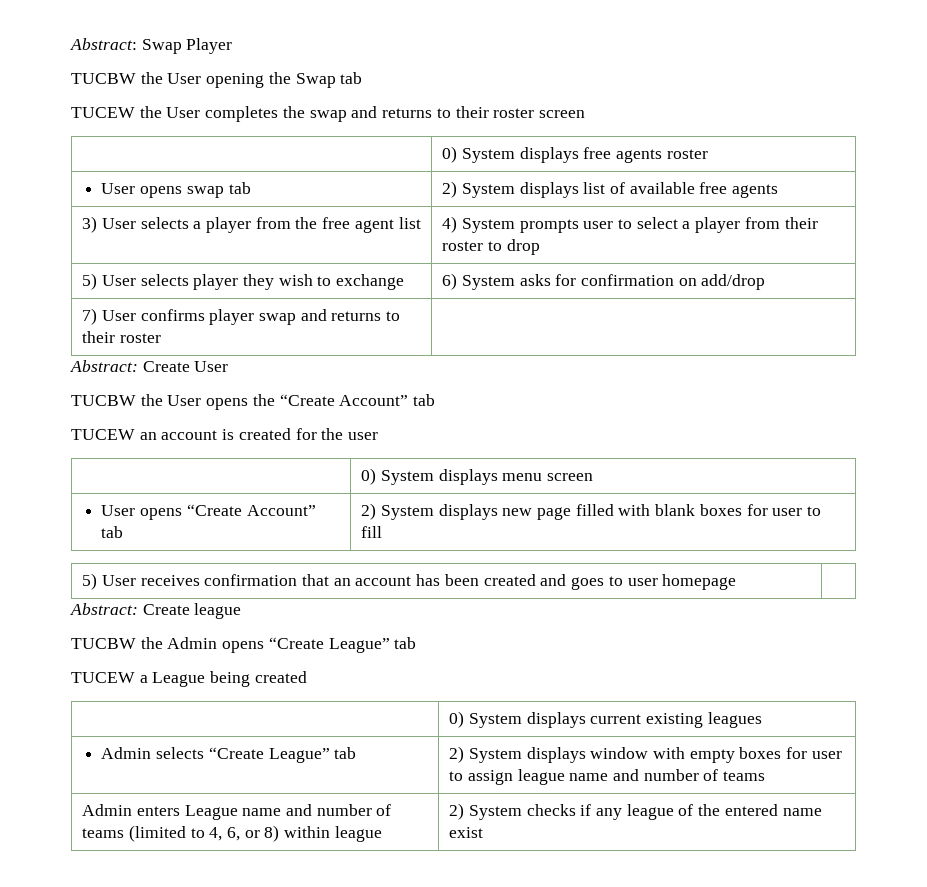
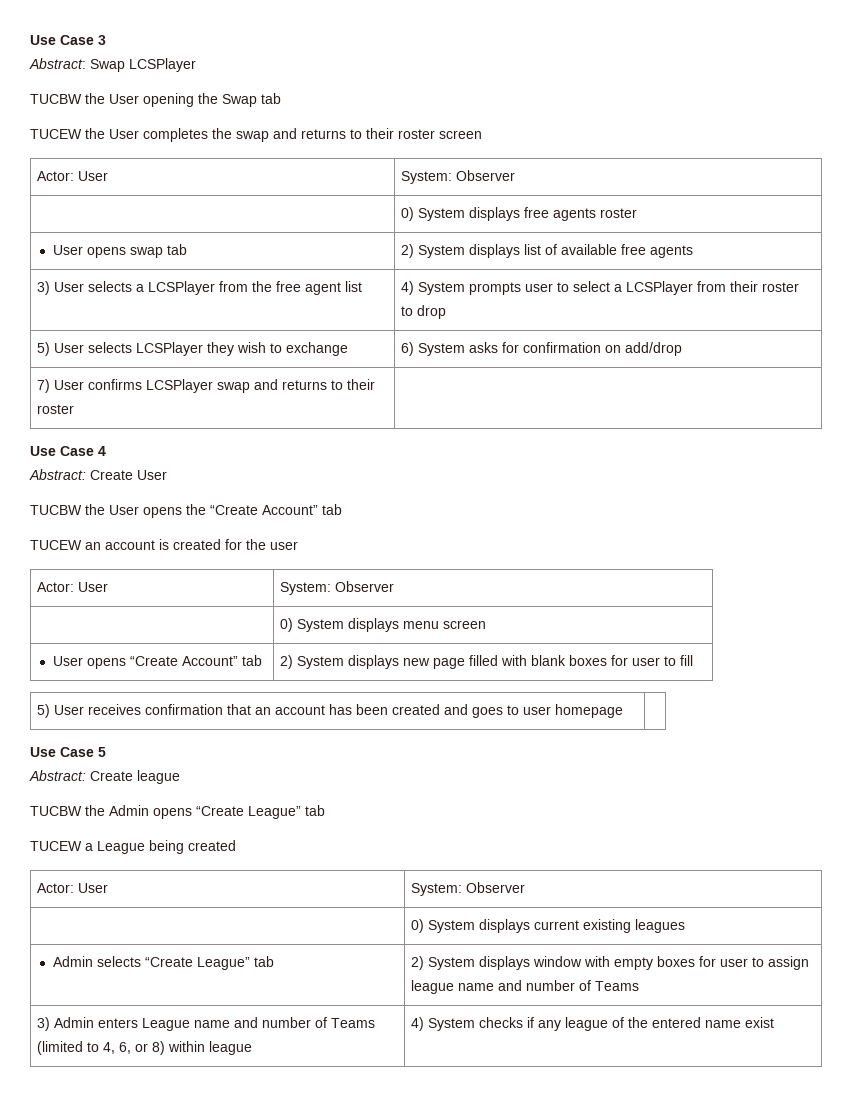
(70, 44) none -> [30,35,106,45] Use Case 3 //
[186,38,233,54] Player -> [129,58,196,72] LCSPlayer
(585, 114) none -> [37,171,109,181] [401,170,516,184] // Actor: User | System: Observer
[206,217,252,233] player -> [148,281,216,295] LCSPlayer
[695,217,741,233] player -> [626,281,694,295] LCSPlayer
[193,274,239,290] player -> [136,342,204,356] LCSPlayer
[209,309,255,325] player -> [146,379,214,393] LCSPlayer
(161, 338) none -> [30,446,106,456] // Use Case 4
(379, 436) none -> [37,582,109,592] [280,581,395,595] // Actor: User | System: Observer
(737, 582) none -> [30,747,106,757] // Use Case 5
(307, 677) none -> [37,883,109,893] [411,882,526,896] // Actor: User | System: Observer
[723,771,766,781] teams // -> [595,981,640,991] [37,1017,51,1031] Teams // 3)
[82,828,125,838] teams -> [331,1018,376,1028] Teams
[449,803,465,820] 2) -> [411,1017,425,1031] 4)

